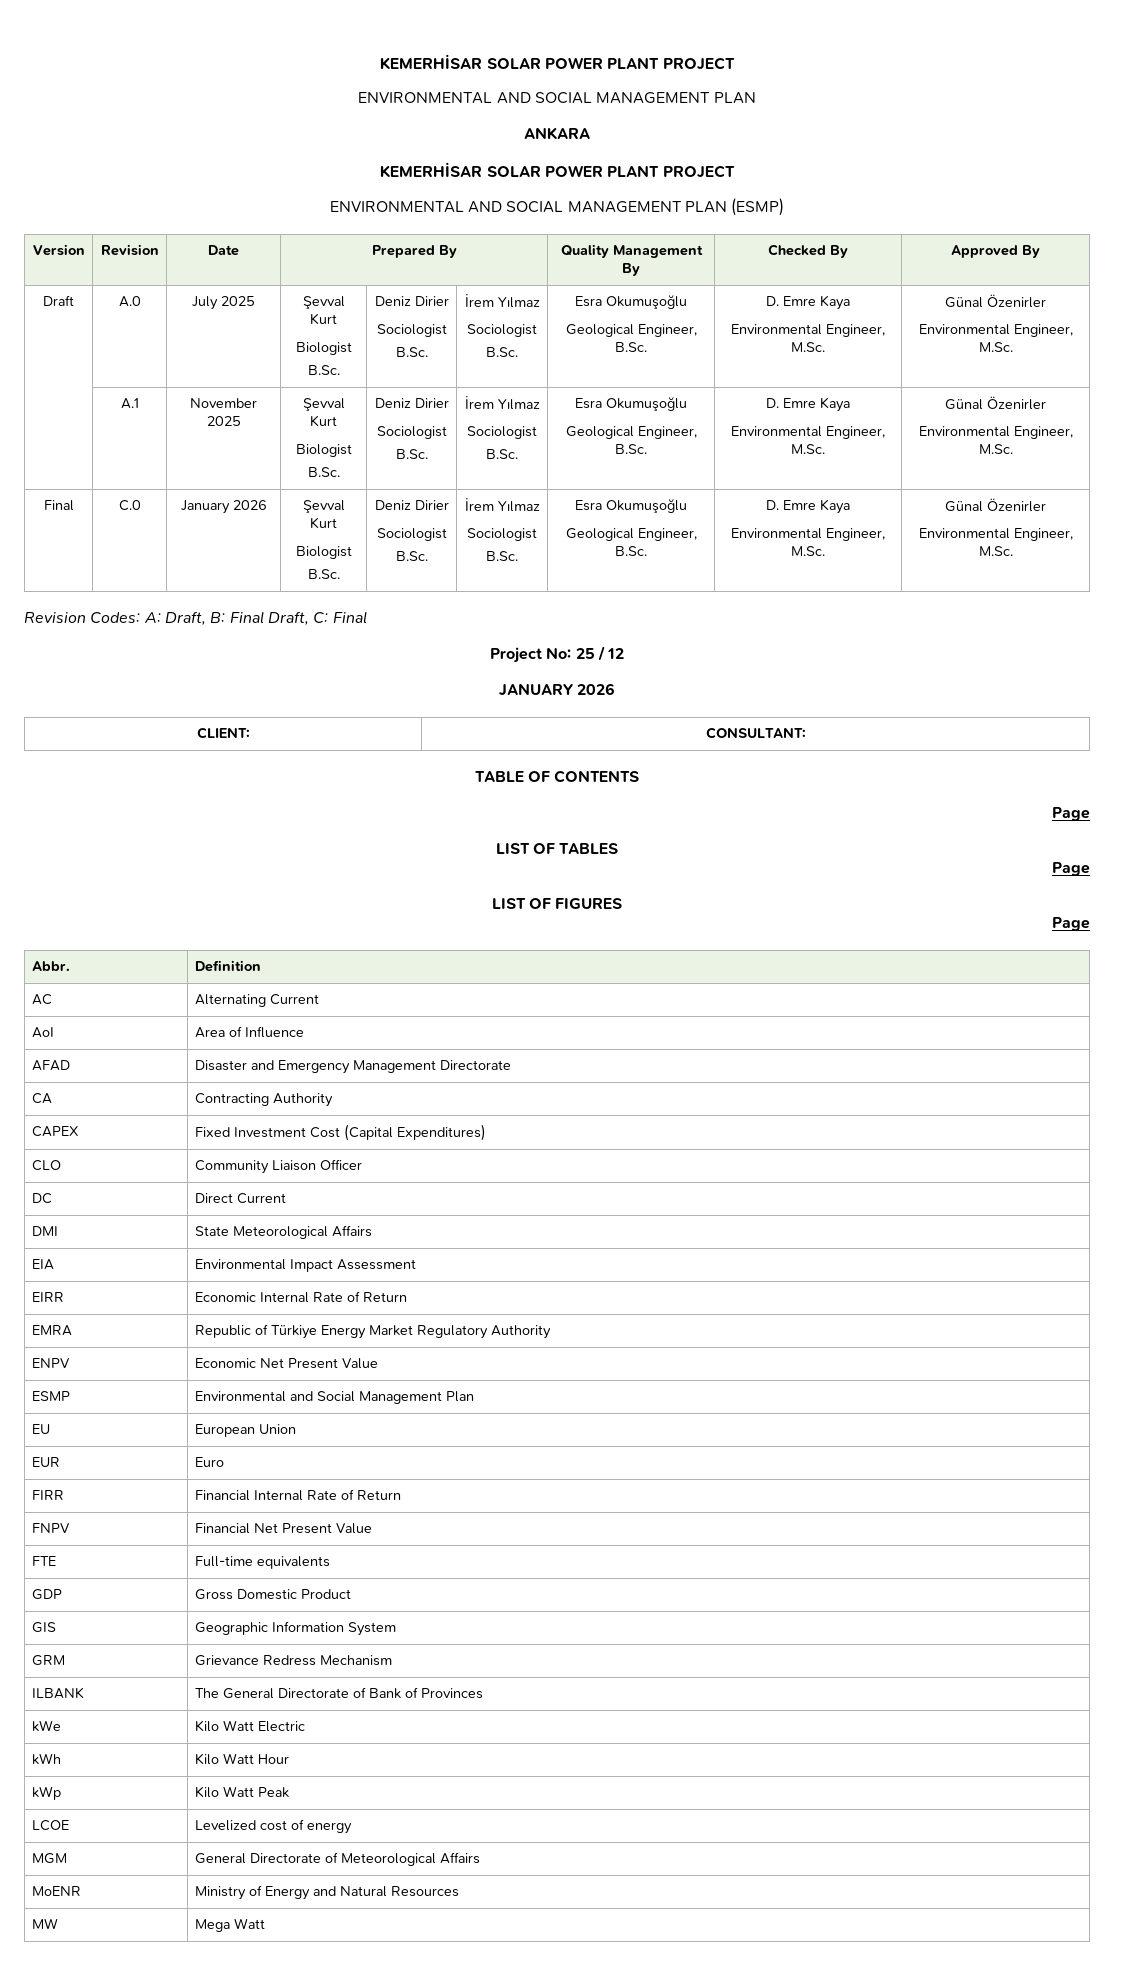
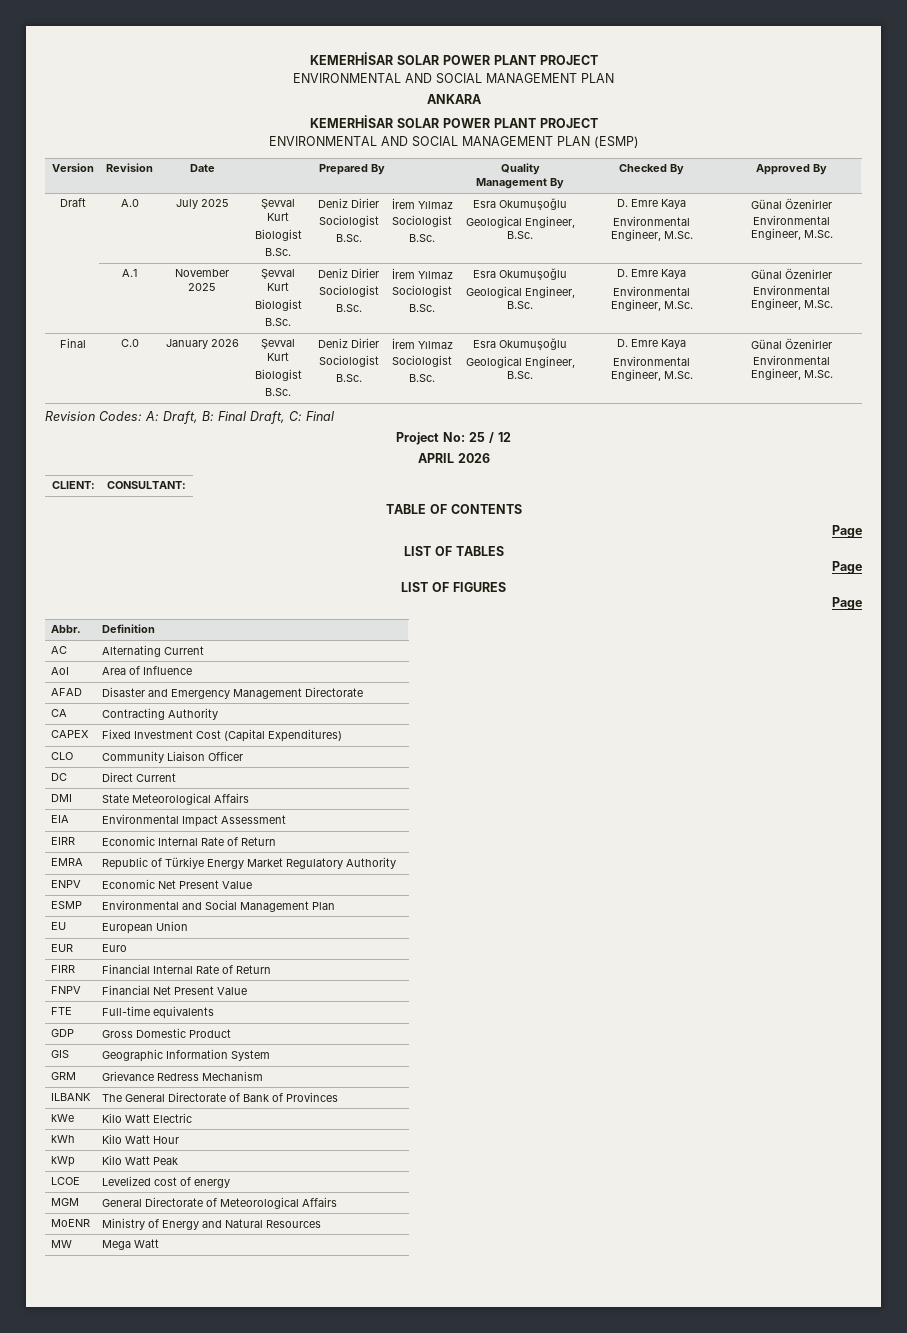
[498,683,573,696] JANUARY -> [417,453,454,463] APRIL

